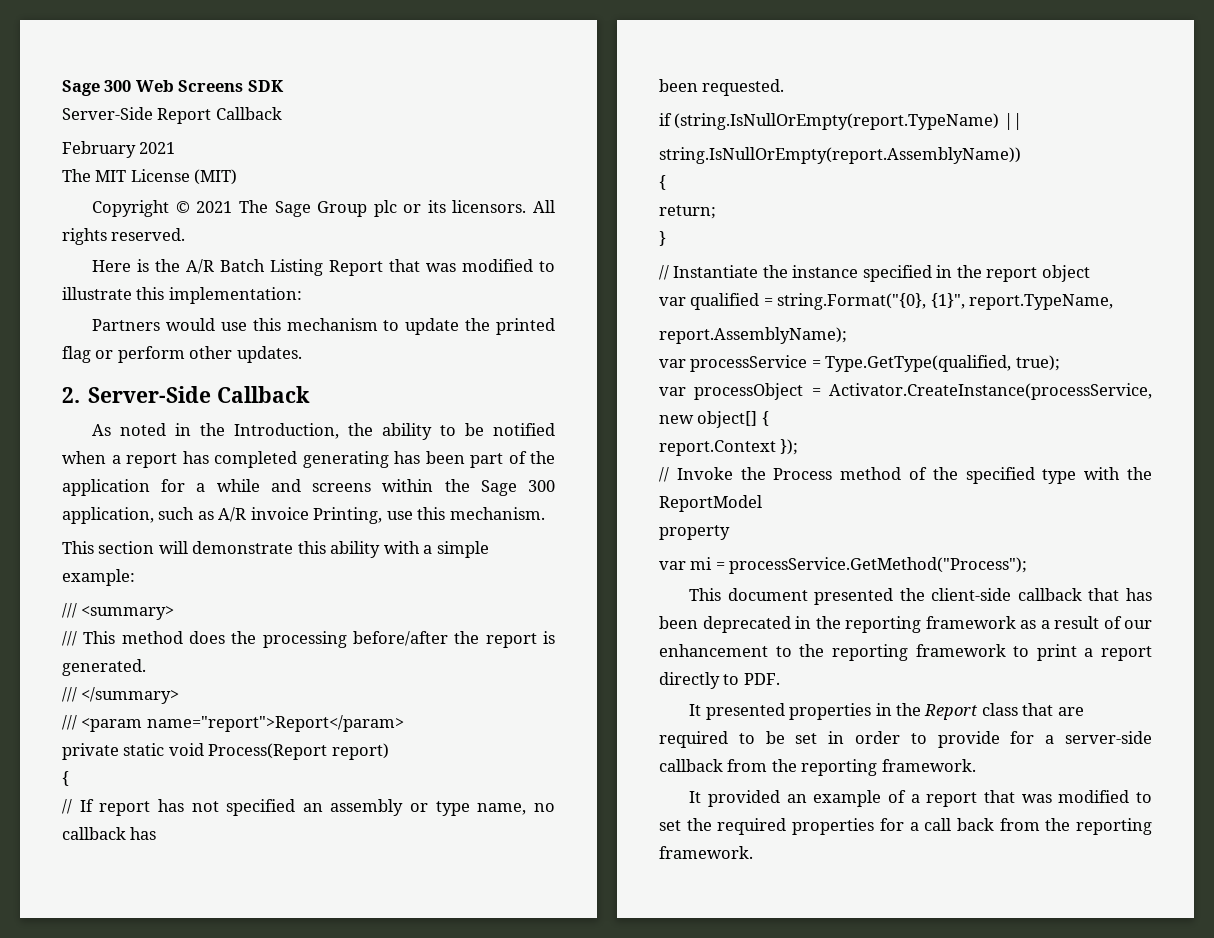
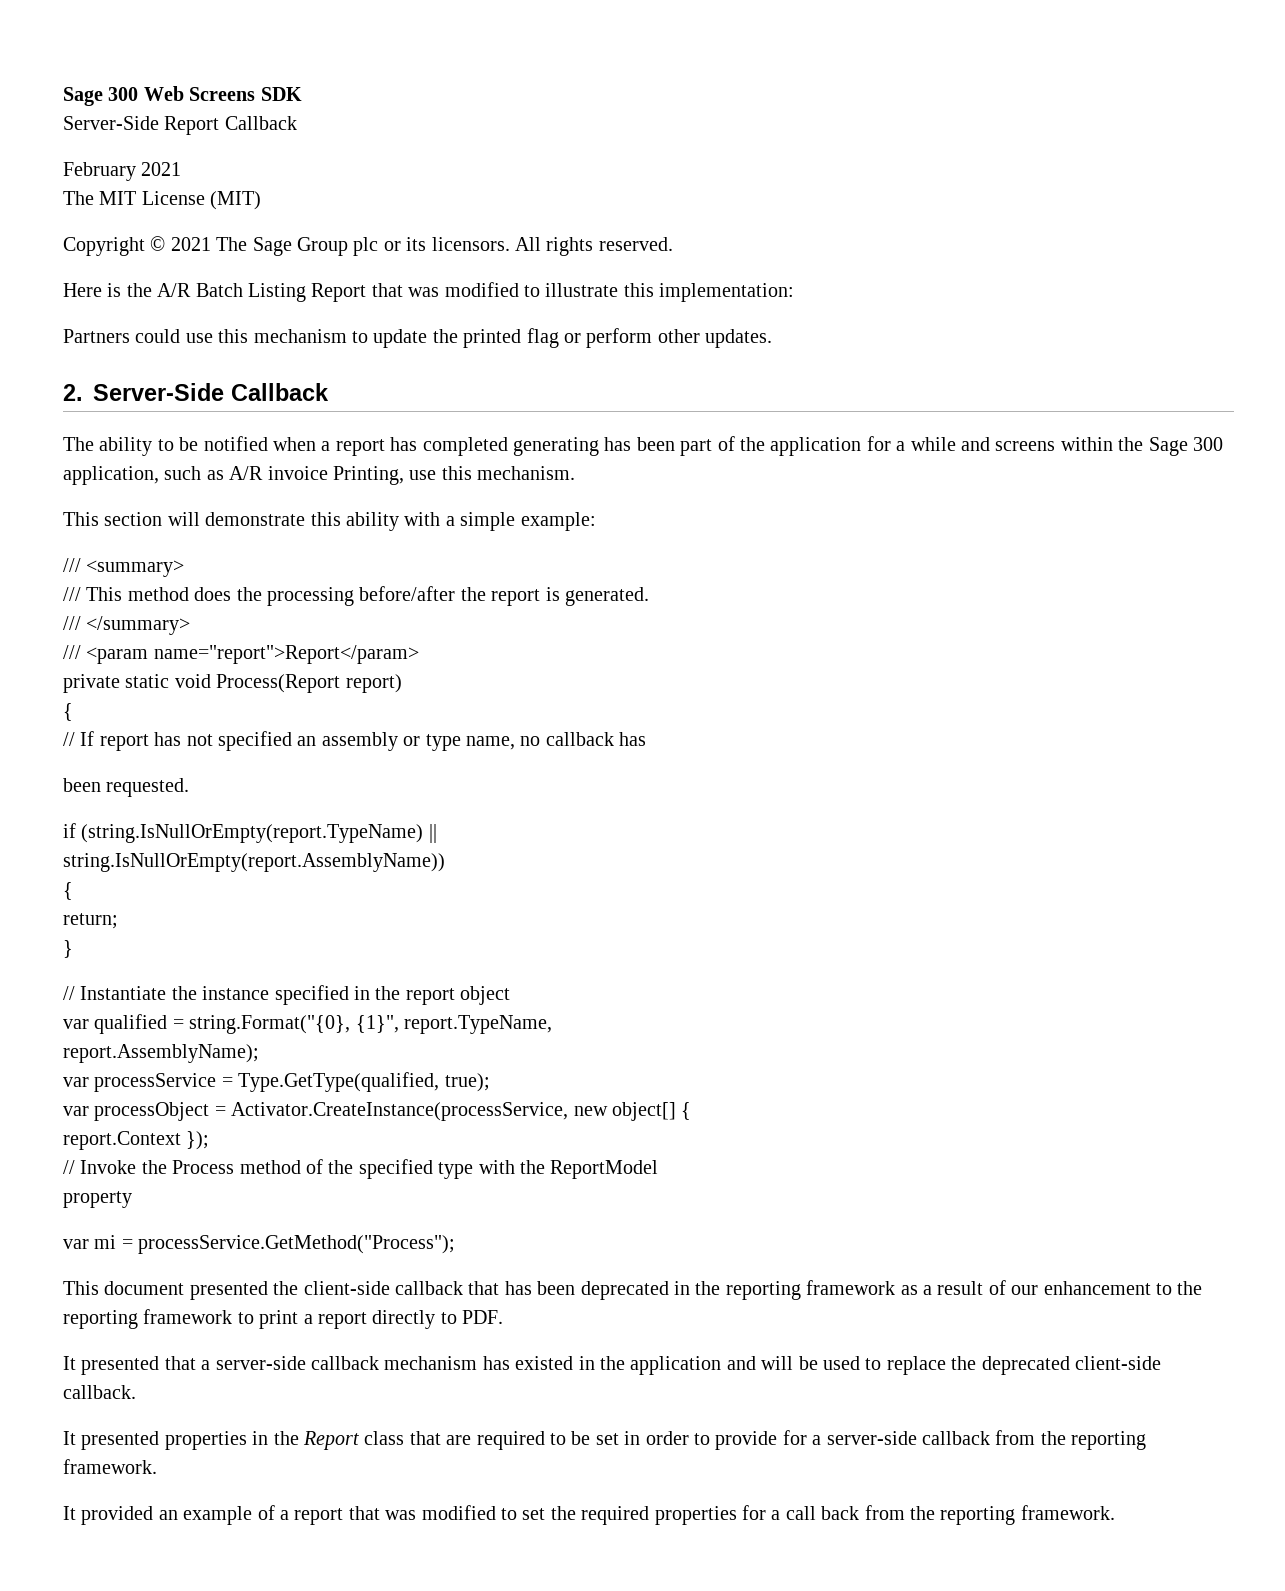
[166,318,216,331] would -> [135,329,181,343] could
[92,423,374,439] As noted in the Introduction, the -> [63,437,94,451] The
(780, 679) none -> [63,1356,1161,1375] [63,1385,136,1399] // It presented that a server-side callback mechanism has existed in the application and will be used to replace the deprecated client-side callback.

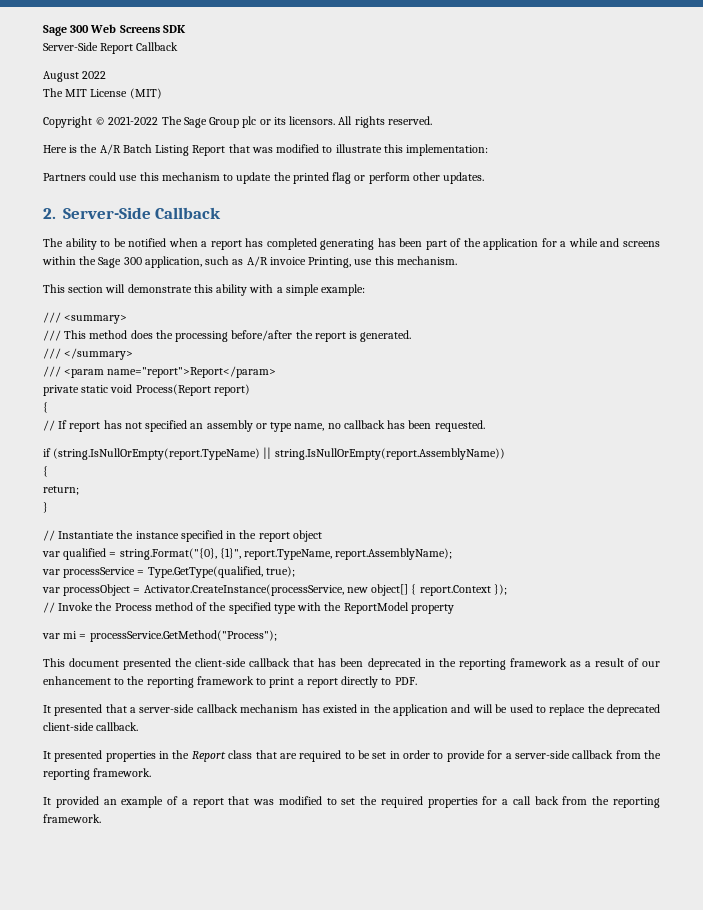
[63,162,182,181] February 2021 -> [43,71,107,82] August 2022
[170,237,211,251] 2021 -> [108,116,159,125] 2021-2022
(647, 739) // -> (406, 424) none
(437, 833) // -> (272, 453) none
(552, 1024) // -> (333, 554) none
(692, 1111) // -> (417, 589) none
(659, 1169) // -> (409, 608) none

